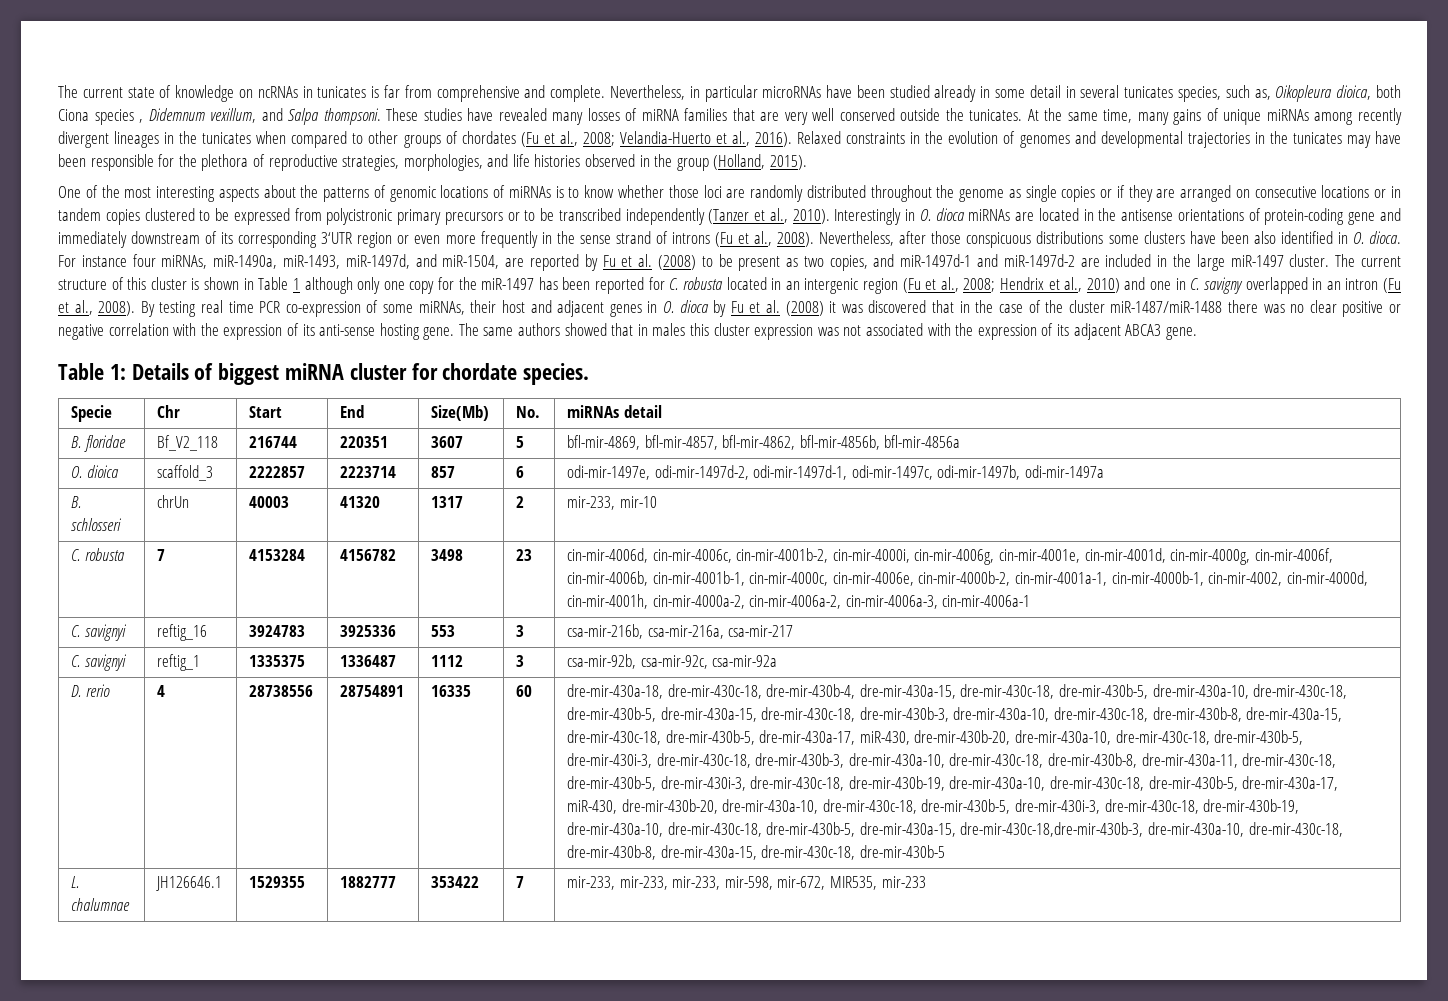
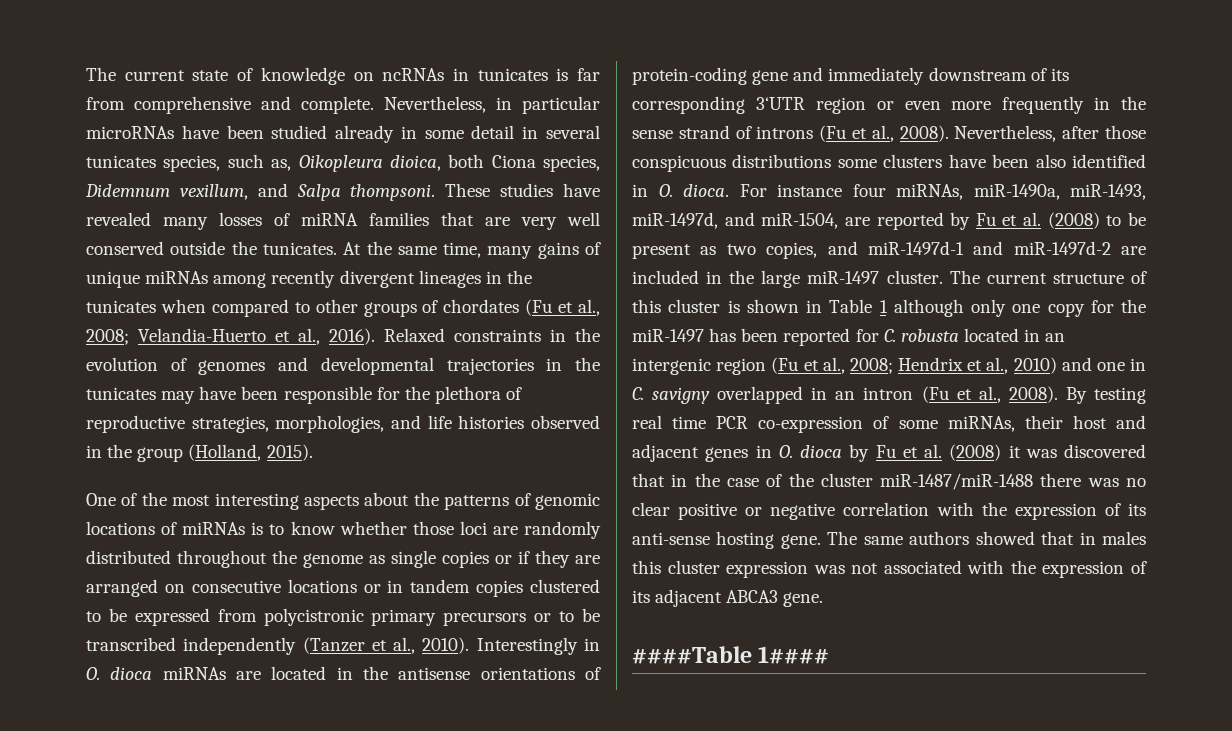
[94,109,144,125] species , -> [543,155,600,172] species,
[58,363,590,385] [71,405,113,422] [157,405,181,418] [249,406,283,418] [340,405,365,418] [431,405,490,421] [516,406,541,418] [567,405,662,418] [71,435,126,452] [157,435,219,451] [249,436,298,448] [340,436,389,448] [431,436,464,448] [516,436,525,448] [567,435,961,450] [71,465,119,478] [157,465,214,481] [249,466,306,478] [340,466,397,478] [431,466,456,478] [516,466,525,478] [567,465,1105,480] [71,496,82,508] [71,518,122,531] [157,495,190,508] [249,496,290,508] [340,496,381,508] [431,496,464,508] [516,496,525,508] [567,496,657,510] [71,548,125,561] [157,549,166,561] [249,549,306,561] [340,549,397,561] [431,549,464,561] [516,549,533,561] [567,548,1333,565] [567,571,1368,586] [567,594,1031,609] [71,624,126,641] [157,624,208,641] [249,625,306,637] [340,625,397,637] [431,625,456,637] [516,625,525,637] [567,624,794,639] [71,654,126,671] [157,654,201,671] [249,655,306,667] [340,655,397,667] [431,655,464,667] [516,655,525,667] [567,654,778,669] [71,684,110,697] [157,685,166,697] [249,685,314,697] [340,685,405,697] [431,685,472,697] [516,685,533,697] [567,684,1348,699] [567,707,1343,722] [567,730,1304,745] [567,753,1337,768] [567,776,1339,791] [567,799,1300,814] [567,822,1343,837] [567,845,945,860] [71,876,80,888] [71,898,131,911] [156,876,223,891] [249,876,306,888] [340,876,397,888] [431,876,480,888] [516,876,525,888] [567,876,926,890] Table 1: Details of biggest miRNA cluster for chordate species. // Specie | Chr | Start | End | Size(Mb) | No. | miRNAs detail // B. floridae | Bf_V2_118 | 216744 | 220351 | 3607 | 5 | bfl-mir-4869, bfl-mir-4857, bfl-mir-4862, bfl-mir-4856b, bfl-mir-4856a // O. dioica | scaffold_3 | 2222857 | 2223714 | 857 | 6 | odi-mir-1497e, odi-mir-1497d-2, odi-mir-1497d-1, odi-mir-1497c, odi-mir-1497b, odi-mir-1497a // B. schlosseri | chrUn | 40003 | 41320 | 1317 | 2 | mir-233, mir-10 // C. robusta | 7 | 4153284 | 4156782 | 3498 | 23 | cin-mir-4006d, cin-mir-4006c, cin-mir-4001b-2, cin-mir-4000i, cin-mir-4006g, cin-mir-4001e, cin-mir-4001d, cin-mir-4000g, cin-mir-4006f, cin-mir-4006b, cin-mir-4001b-1, cin-mir-4000c, cin-mir-4006e, cin-mir-4000b-2, cin-mir-4001a-1, cin-mir-4000b-1, cin-mir-4002, cin-mir-4000d, cin-mir-4001h, cin-mir-4000a-2, cin-mir-4006a-2, cin-mir-4006a-3, cin-mir-4006a-1 // C. savignyi | reftig_16 | 3924783 | 3925336 | 553 | 3 | csa-mir-216b, csa-mir-216a, csa-mir-217 // C. savignyi | reftig_1 | 1335375 | 1336487 | 1112 | 3 | csa-mir-92b, csa-mir-92c, csa-mir-92a // D. rerio | 4 | 28738556 | 28754891 | 16335 | 60 | dre-mir-430a-18, dre-mir-430c-18, dre-mir-430b-4, dre-mir-430a-15, dre-mir-430c-18, dre-mir-430b-5, dre-mir-430a-10, dre-mir-430c-18, dre-mir-430b-5, dre-mir-430a-15, dre-mir-430c-18, dre-mir-430b-3, dre-mir-430a-10, dre-mir-430c-18, dre-mir-430b-8, dre-mir-430a-15, dre-mir-430c-18, dre-mir-430b-5, dre-mir-430a-17, miR-430, dre-mir-430b-20, dre-mir-430a-10, dre-mir-430c-18, dre-mir-430b-5, dre-mir-430i-3, dre-mir-430c-18, dre-mir-430b-3, dre-mir-430a-10, dre-mir-430c-18, dre-mir-430b-8, dre-mir-430a-11, dre-mir-430c-18, dre-mir-430b-5, dre-mir-430i-3, dre-mir-430c-18, dre-mir-430b-19, dre-mir-430a-10, dre-mir-430c-18, dre-mir-430b-5, dre-mir-430a-17, miR-430, dre-mir-430b-20, dre-mir-430a-10, dre-mir-430c-18, dre-mir-430b-5, dre-mir-430i-3, dre-mir-430c-18, dre-mir-430b-19, dre-mir-430a-10, dre-mir-430c-18, dre-mir-430b-5, dre-mir-430a-15, dre-mir-430c-18,dre-mir-430b-3, dre-mir-430a-10, dre-mir-430c-18, dre-mir-430b-8, dre-mir-430a-15, dre-mir-430c-18, dre-mir-430b-5 // L. chalumnae | JH126646.1 | 1529355 | 1882777 | 353422 | 7 | mir-233, mir-233, mir-233, mir-598, mir-672, MIR535, mir-233 -> [632,646,830,664] ####Table 1####

